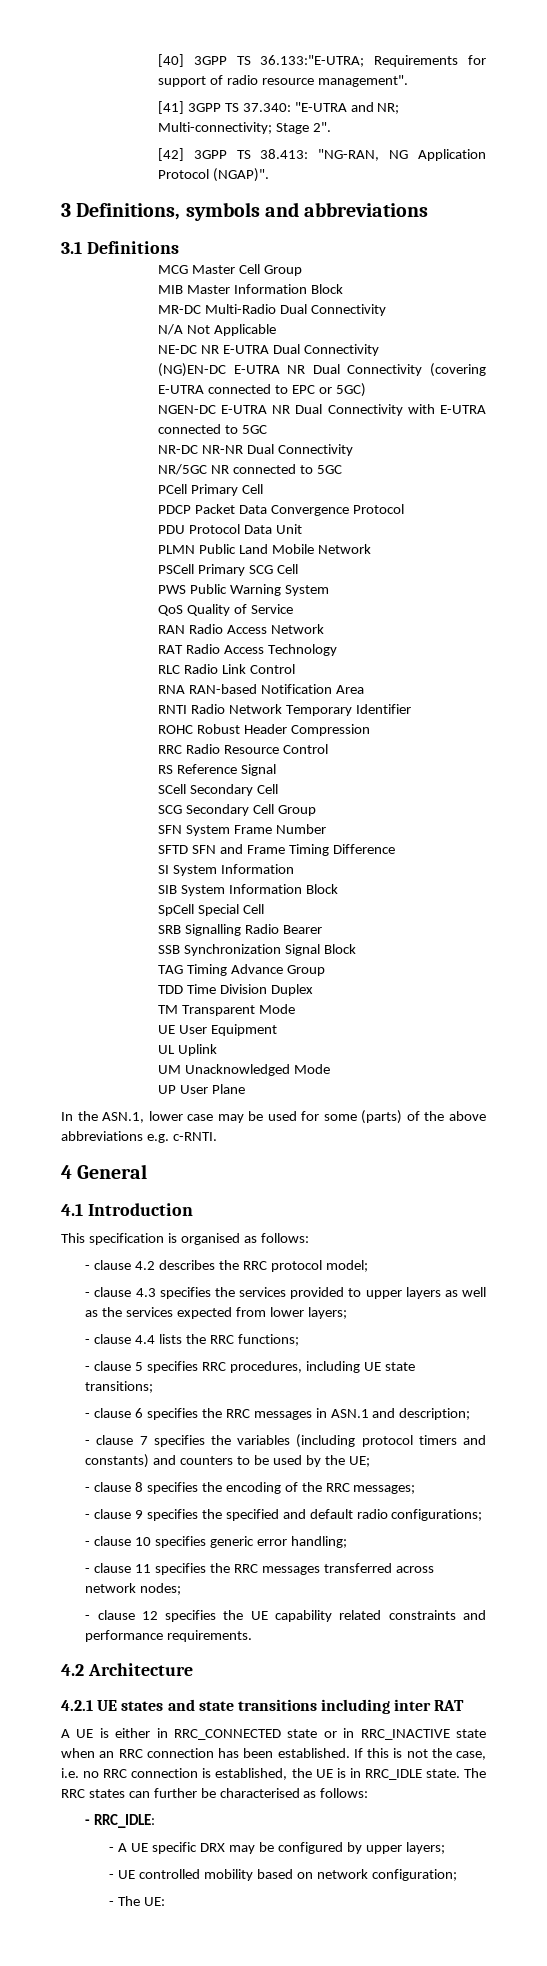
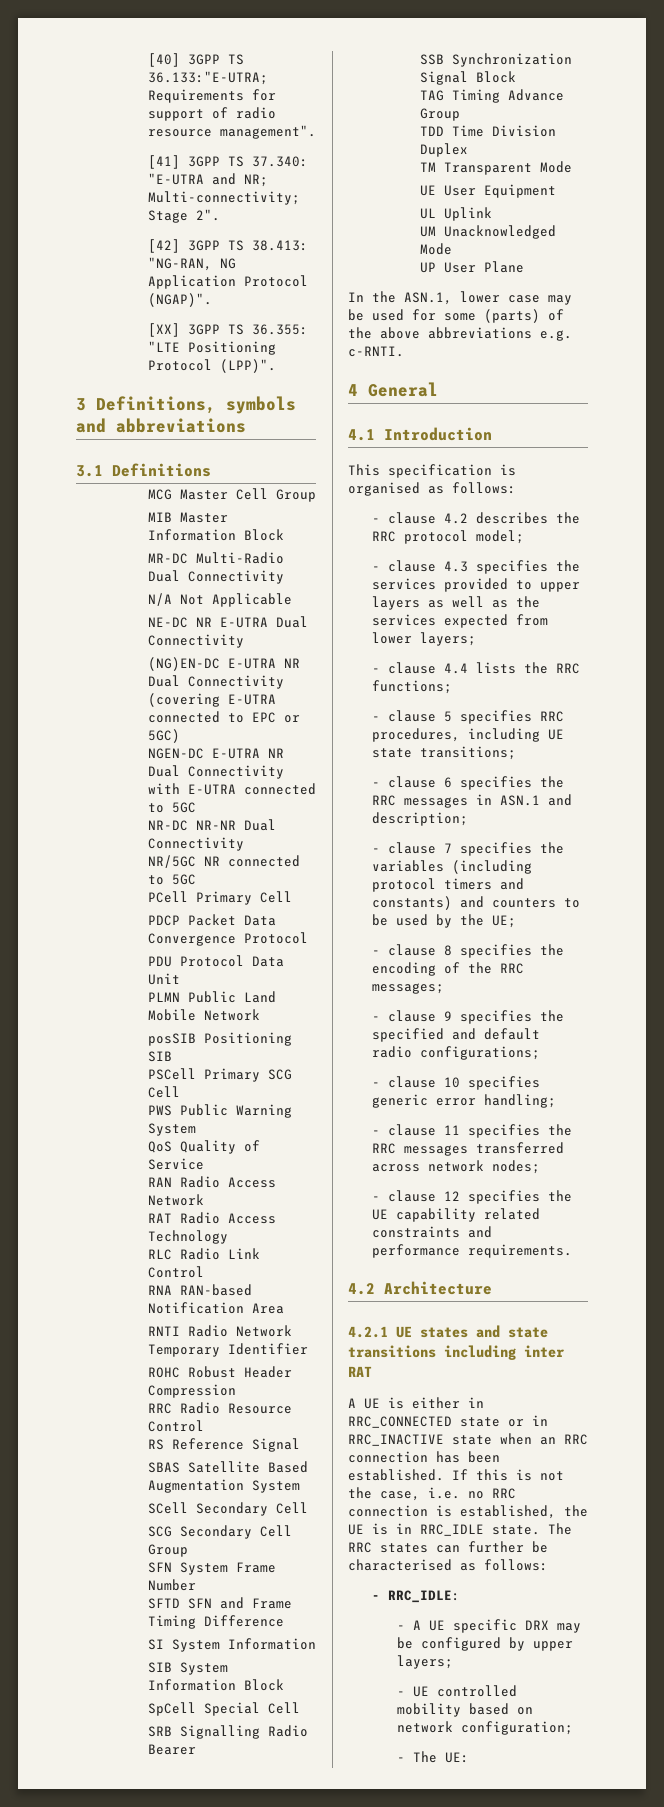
(269, 175) none -> [148,323,308,337] [148,341,276,355] [148,359,276,373] // [XX] 3GPP TS 36.355: "LTE Positioning Protocol (LPP)".
(371, 549) none -> [148,1032,292,1046] [148,1051,172,1062] // posSIB Positioning SIB
(276, 770) none -> [148,1461,308,1473] [148,1479,300,1493] // SBAS Satellite Based Augmentation System

